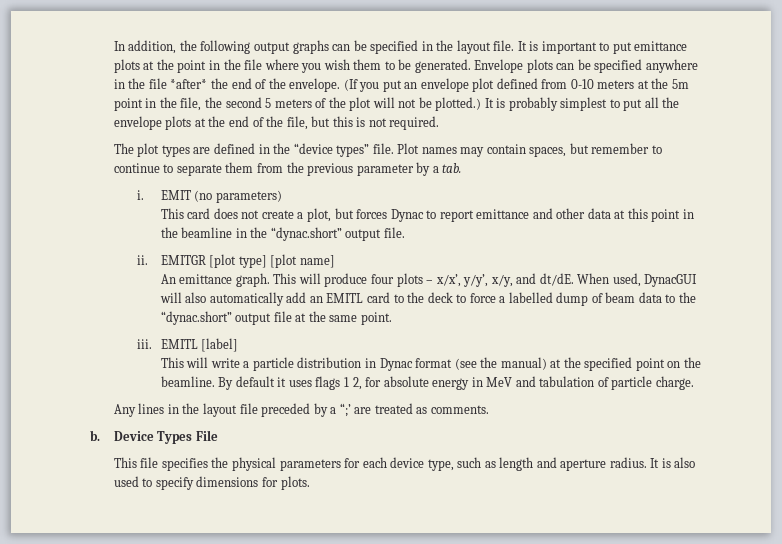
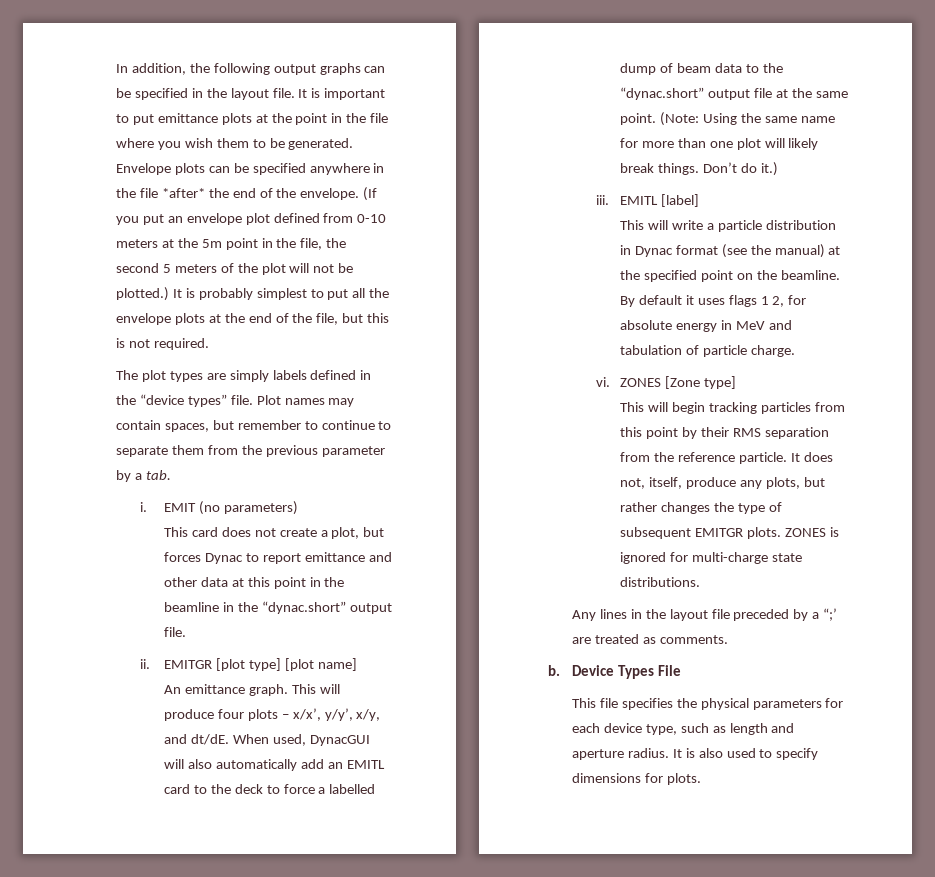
(211, 150) none -> [229,370,307,382] simply labels
(392, 318) none -> [659,112,835,126] [619,138,819,150] [619,162,778,176] (Note: Using the same name for more than one plot will likely break things. Don’t do it.)
(694, 383) none -> [595,376,736,389] [619,402,845,414] [619,427,829,439] [619,452,833,464] [619,477,825,489] [619,502,782,514] [619,527,839,539] [619,552,802,564] [619,577,700,587] // vi. ZONES [Zone type] // This will begin tracking particles from this point by their RMS separation from the reference particle. It does not, itself, produce any plots, but rather changes the type of subsequent EMITGR plots. ZONES is ignored for multi-charge state distributions.

